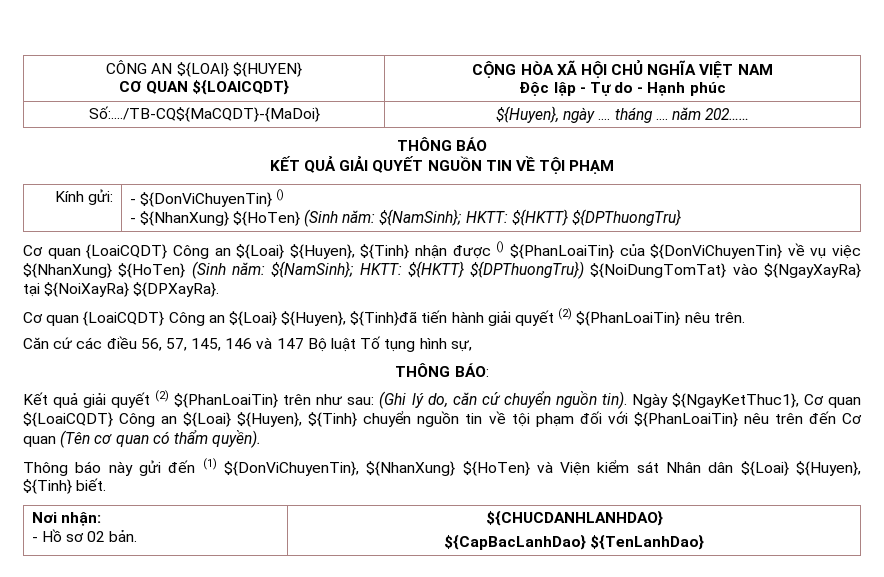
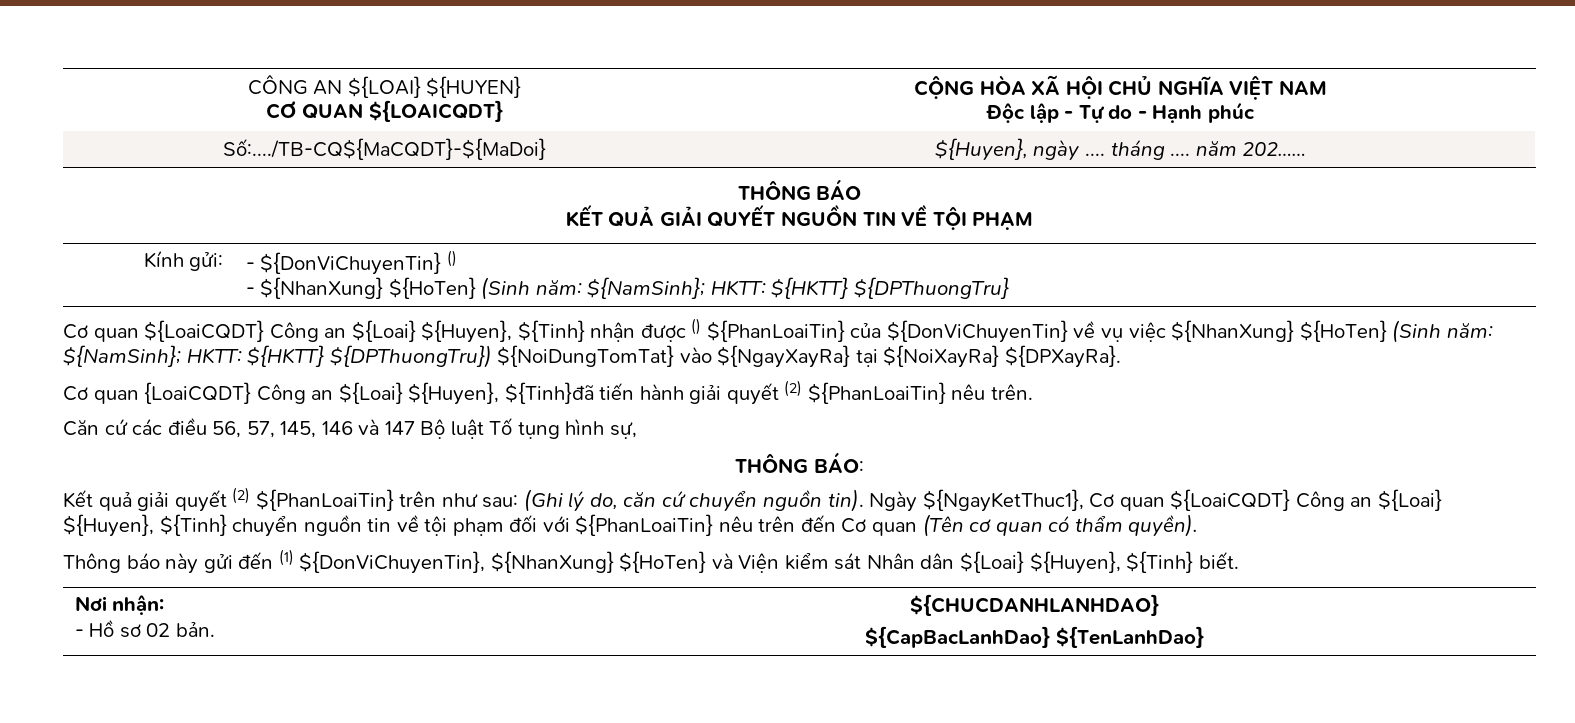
[88,106,320,122] Số:..../TB-CQ${MaCQDT}-{MaDoi} -> [223,138,546,160] Số:..../TB-CQ${MaCQDT}-${MaDoi}
[86,244,168,259] {LoaiCQDT} -> [144,320,265,342] ${LoaiCQDT}

